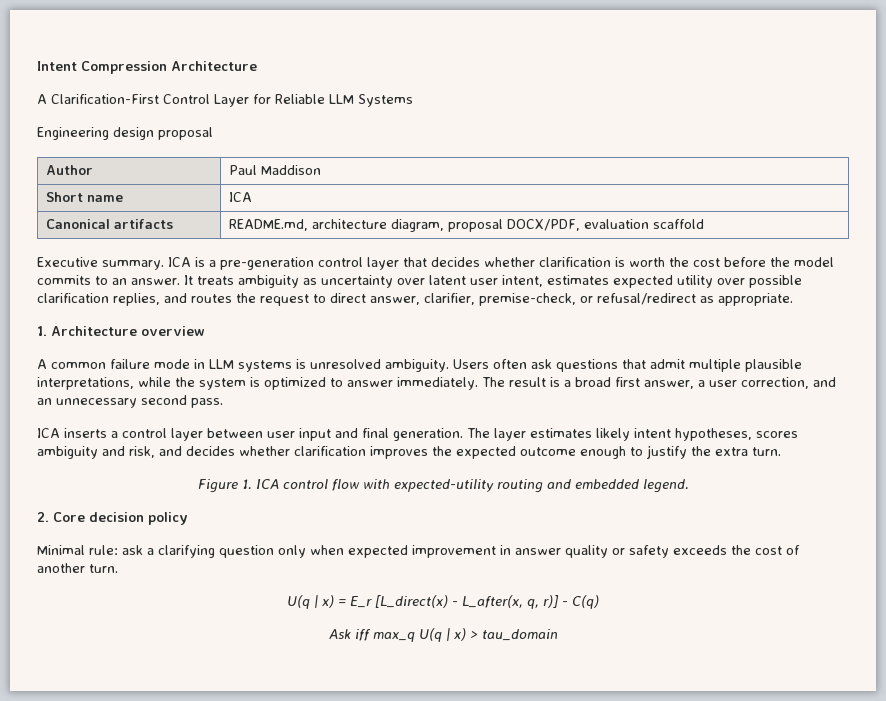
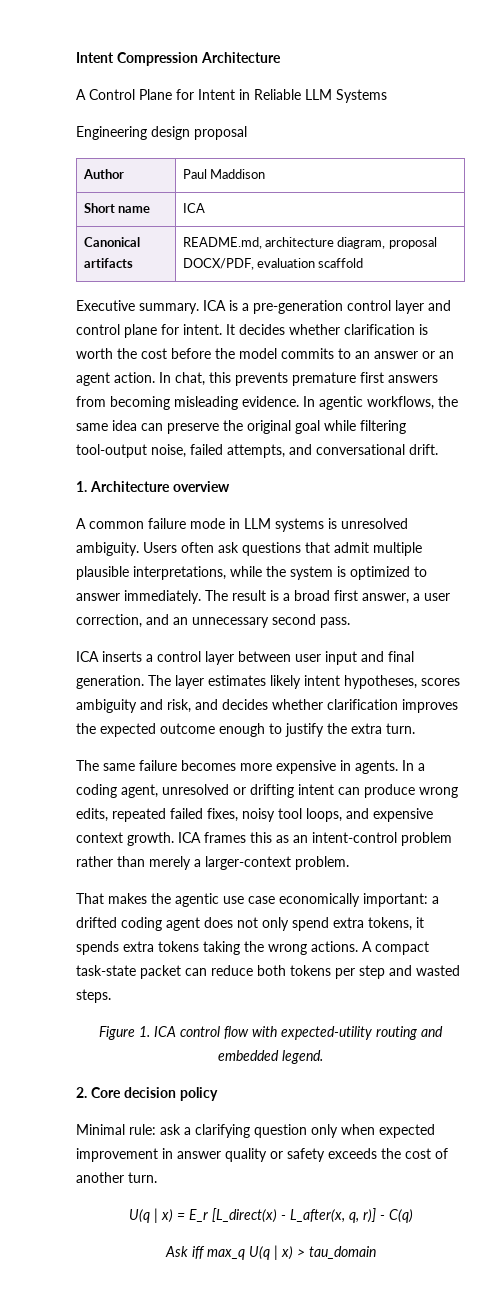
[51,94,271,107] Clarification-First Control Layer for -> [89,89,250,100] Control Plane for Intent in
[403,257,427,267] that -> [428,300,451,311] [76,324,235,338] and control plane for intent. It
[131,275,802,288] [37,293,793,306] answer. It treats ambiguity as uncertainty over latent user intent, estimates expected utility over possible clarification replies, and routes the request to direct answer, clarifier, premise-check, or refusal/redirect as appropriate. -> [374,351,454,359] [76,372,438,386] [76,396,458,410] [76,420,406,434] [76,444,438,458] answer or an agent action. In chat, this prevents premature first answers from becoming misleading evidence. In agentic workflows, the same idea can preserve the original goal while filtering tool-output noise, failed attempts, and conversational drift.
(781, 451) none -> [76,760,425,774] [76,784,458,798] [76,808,433,822] [76,832,452,846] [76,856,349,870] [76,893,439,907] [76,917,424,931] [76,941,429,955] [76,965,460,979] [76,989,111,1003] // The same failure becomes more expensive in agents. In a coding agent, unresolved or drifting intent can produce wrong edits, repeated failed fixes, noisy tool loops, and expensive context growth. ICA frames this as an intent-control problem rather than merely a larger-context problem. // That makes the agentic use case economically important: a drifted coding agent does not only spend extra tokens, it spends extra tokens taking the wrong actions. A compact task-state packet can reduce both tokens per step and wasted steps.

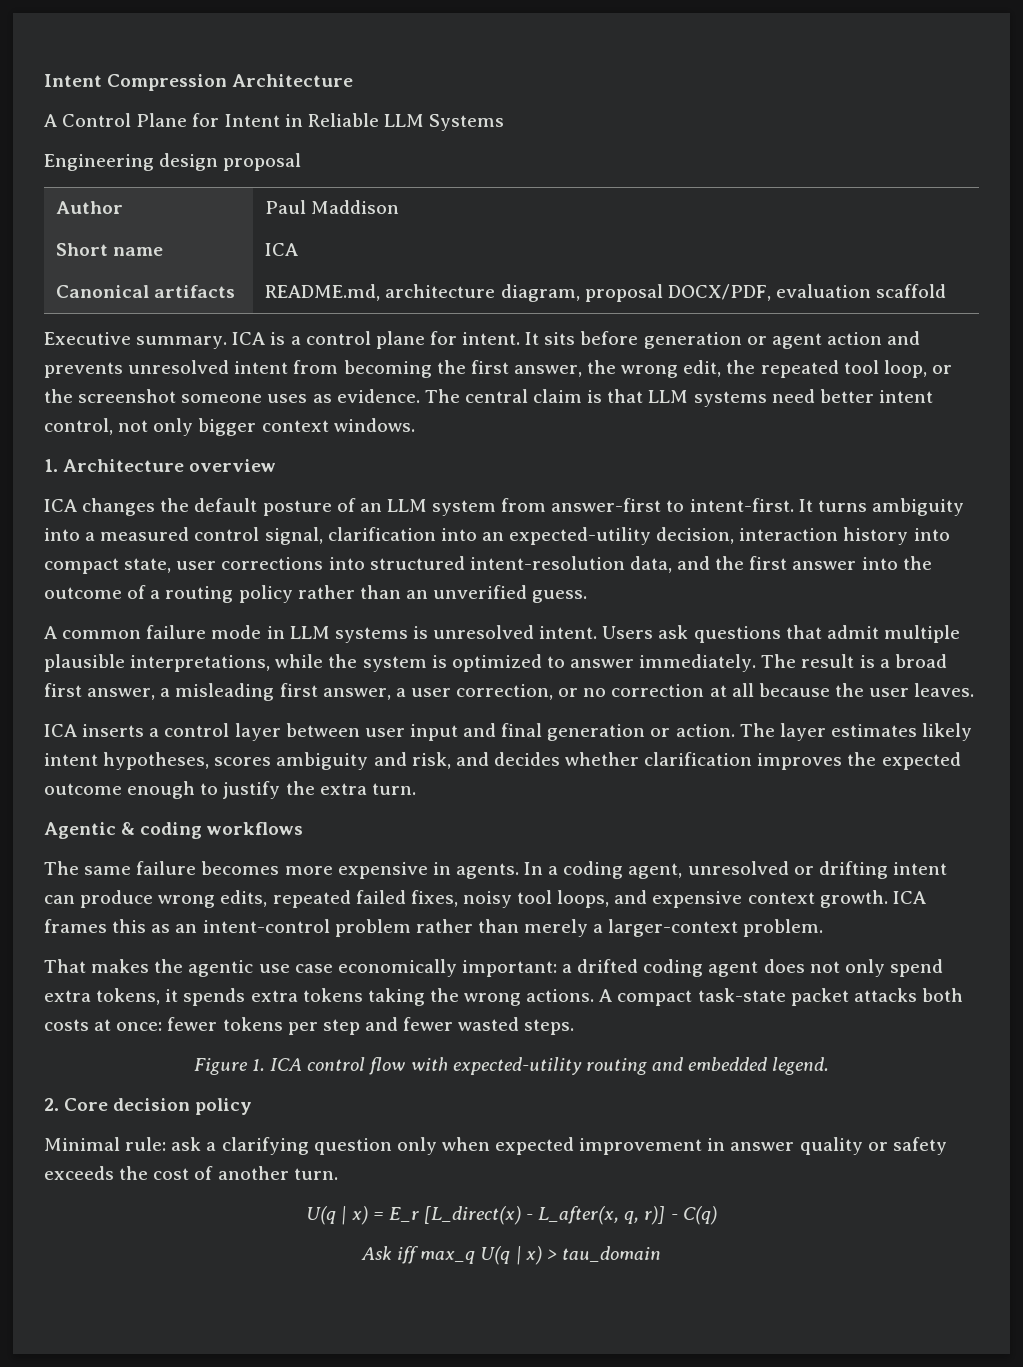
[253,300,451,314] pre-generation control layer and -> (301, 340) none
[239,324,428,335] [76,348,454,359] [76,372,438,386] [76,396,458,410] [76,420,406,434] [76,444,438,458] [76,481,230,492] decides whether clarification is worth the cost before the model commits to an answer or an agent action. In chat, this prevents premature first answers from becoming misleading evidence. In agentic workflows, the same idea can preserve the original goal while filtering tool-output noise, failed attempts, and conversational drift. // 1. Architecture overview -> [544,331,921,349] [44,360,952,378] [44,389,933,407] [44,418,415,436] [44,459,277,472] [44,498,964,516] [44,527,950,545] [44,556,932,574] [44,585,588,603] sits before generation or agent action and prevents unresolved intent from becoming the first answer, the wrong edit, the repeated tool loop, or the screenshot someone uses as evidence. The central claim is that LLM systems need better intent control, not only bigger context windows. // 1. Architecture overview // ICA changes the default posture of an LLM system from answer-first to intent-first. It turns ambiguity into a measured control signal, clarification into an expected-utility decision, interaction history into compact state, user corrections into structured intent-resolution data, and the first answer into the outcome of a routing policy rather than an unverified guess.
[76,542,214,556] ambiguity. Users often -> [539,626,654,639] intent. Users
[424,593,450,601] [76,614,350,628] user correction, and an unnecessary second pass. -> [175,683,975,701] misleading first answer, a user correction, or no correction at all because the user leaves.
[76,675,144,689] generation. -> [547,724,735,741] generation or action.
(415, 728) none -> [44,822,304,839] // Agentic & coding workflows
[185,965,286,976] can reduce both -> [853,988,963,1002] [44,1017,218,1031] attacks both costs at once: fewer
(412, 970) none -> [403,1017,454,1031] fewer

